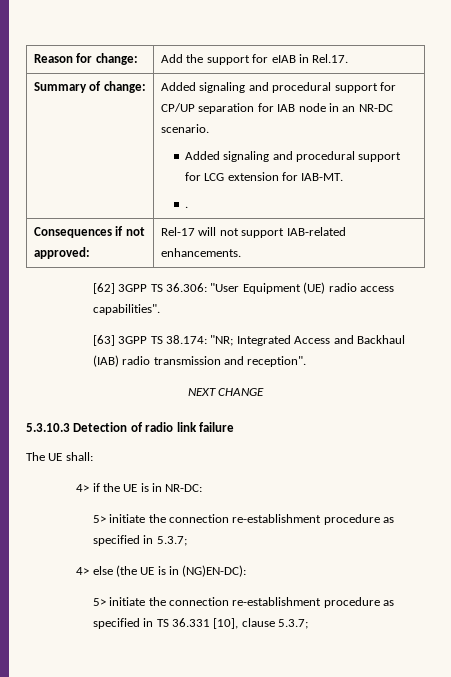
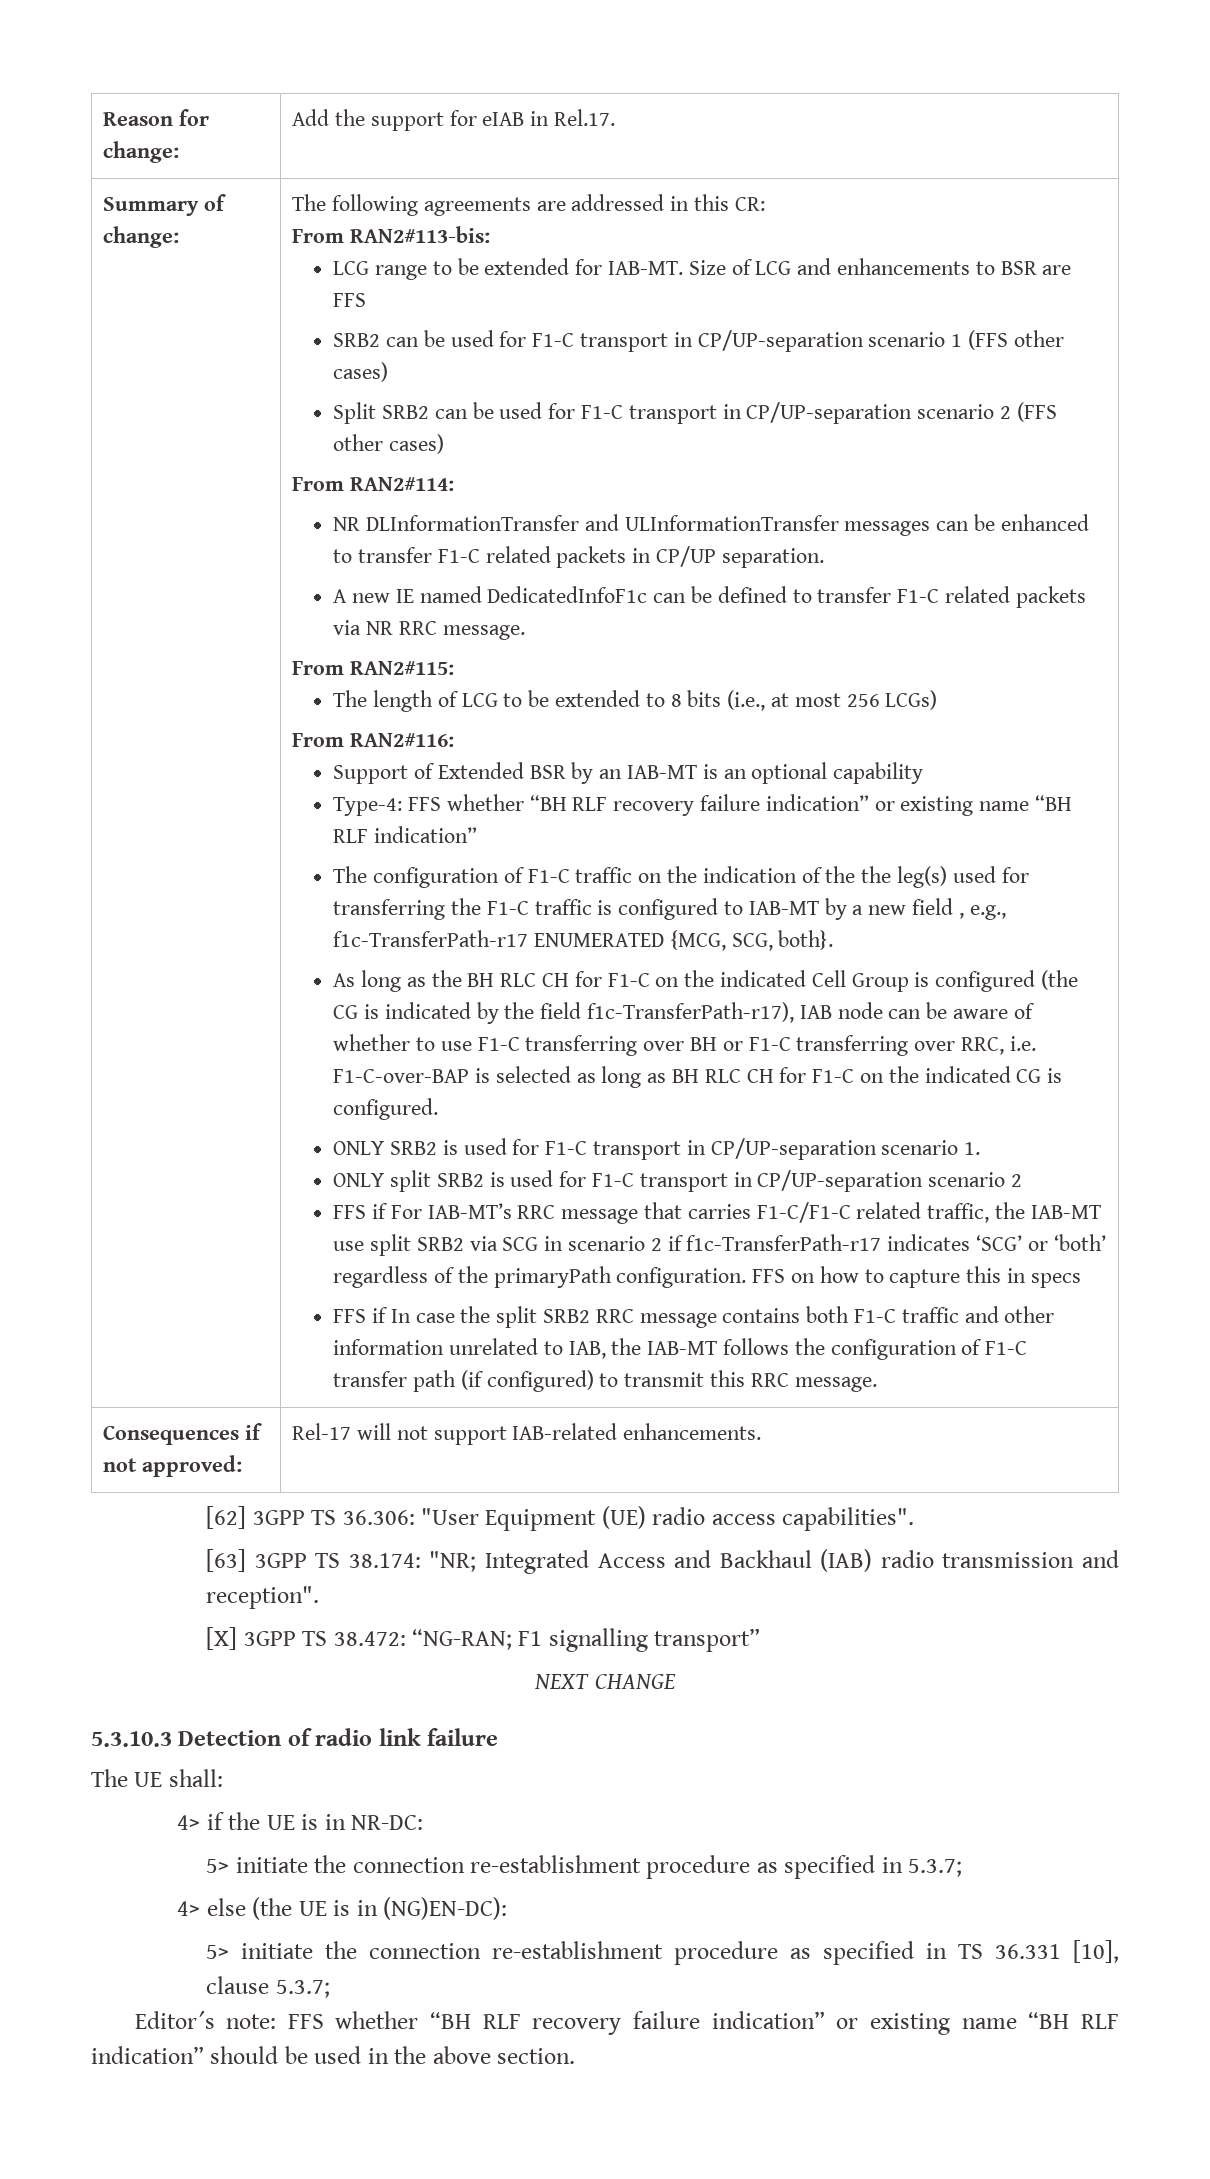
[161,82,396,93] [161,103,393,114] [161,124,210,133] [184,151,402,162] [184,172,344,181] [184,206,188,208] Added signaling and procedural support for CP/UP separation for IAB node in an NR-DC scenario. // Added signaling and procedural support for LCG extension for IAB-MT. // . -> [292,194,765,216] [292,226,491,243] [333,258,1072,280] [333,293,367,307] [333,330,1064,352] [333,362,389,382] [333,402,1057,424] [333,434,444,454] [292,477,455,491] [333,514,1089,536] [333,546,824,568] [333,586,1086,608] [333,620,525,640] [292,661,455,675] [333,690,938,712] [292,733,455,747] [333,762,924,784] [333,794,1073,816] [333,826,477,843] [333,866,1029,888] [333,898,1006,920] [333,930,834,951] [333,970,1079,992] [333,1002,1035,1024] [333,1034,1036,1056] [333,1066,1063,1088] [333,1098,439,1120] [333,1138,981,1160] [333,1170,1023,1192] [333,1202,1101,1224] [333,1234,1106,1256] [333,1266,1081,1288] [333,1306,1055,1328] [333,1338,1028,1360] [333,1370,877,1392] The following agreements are addressed in this CR: // From RAN2#113-bis: // LCG range to be extended for IAB-MT. Size of LCG and enhancements to BSR are FFS // SRB2 can be used for F1-C transport in CP/UP-separation scenario 1 (FFS other cases) // Split SRB2 can be used for F1-C transport in CP/UP-separation scenario 2 (FFS other cases) // From RAN2#114: // NR DLInformationTransfer and ULInformationTransfer messages can be enhanced to transfer F1-C related packets in CP/UP separation. // A new IE named DedicatedInfoF1c can be defined to transfer F1-C related packets via NR RRC message. // From RAN2#115: // The length of LCG to be extended to 8 bits (i.e., at most 256 LCGs) // From RAN2#116: // Support of Extended BSR by an IAB-MT is an optional capability // Type-4: FFS whether “BH RLF recovery failure indication” or existing name “BH RLF indication” // The configuration of F1-C traffic on the indication of the the leg(s) used for transferring the F1-C traffic is configured to IAB-MT by a new field , e.g., f1c-TransferPath-r17 ENUMERATED {MCG, SCG, both}. // As long as the BH RLC CH for F1-C on the indicated Cell Group is configured (the CG is indicated by the field f1c-TransferPath-r17), IAB node can be aware of whether to use F1-C transferring over BH or F1-C transferring over RRC, i.e. F1-C-over-BAP is selected as long as BH RLC CH for F1-C on the indicated CG is configured. // ONLY SRB2 is used for F1-C transport in CP/UP-separation scenario 1. // ONLY split SRB2 is used for F1-C transport in CP/UP-separation scenario 2 // FFS if For IAB-MT’s RRC message that carries F1-C/F1-C related traffic, the IAB-MT use split SRB2 via SCG in scenario 2 if f1c-TransferPath-r17 indicates ‘SCG’ or ‘both’ regardless of the primaryPath configuration. FFS on how to capture this in specs // FFS if In case the split SRB2 RRC message contains both F1-C traffic and other information unrelated to IAB, the IAB-MT follows the configuration of F1-C transfer path (if configured) to transmit this RRC message.
(307, 361) none -> [206,1627,761,1652] // [X] 3GPP TS 38.472: “NG-RAN; F1 signalling transport”
(309, 624) none -> [134,2011,1120,2035] [91,2046,576,2064] // Editor´s note: FFS whether “BH RLF recovery failure indication” or existing name “BH RLF indication” should be used in the above section.

